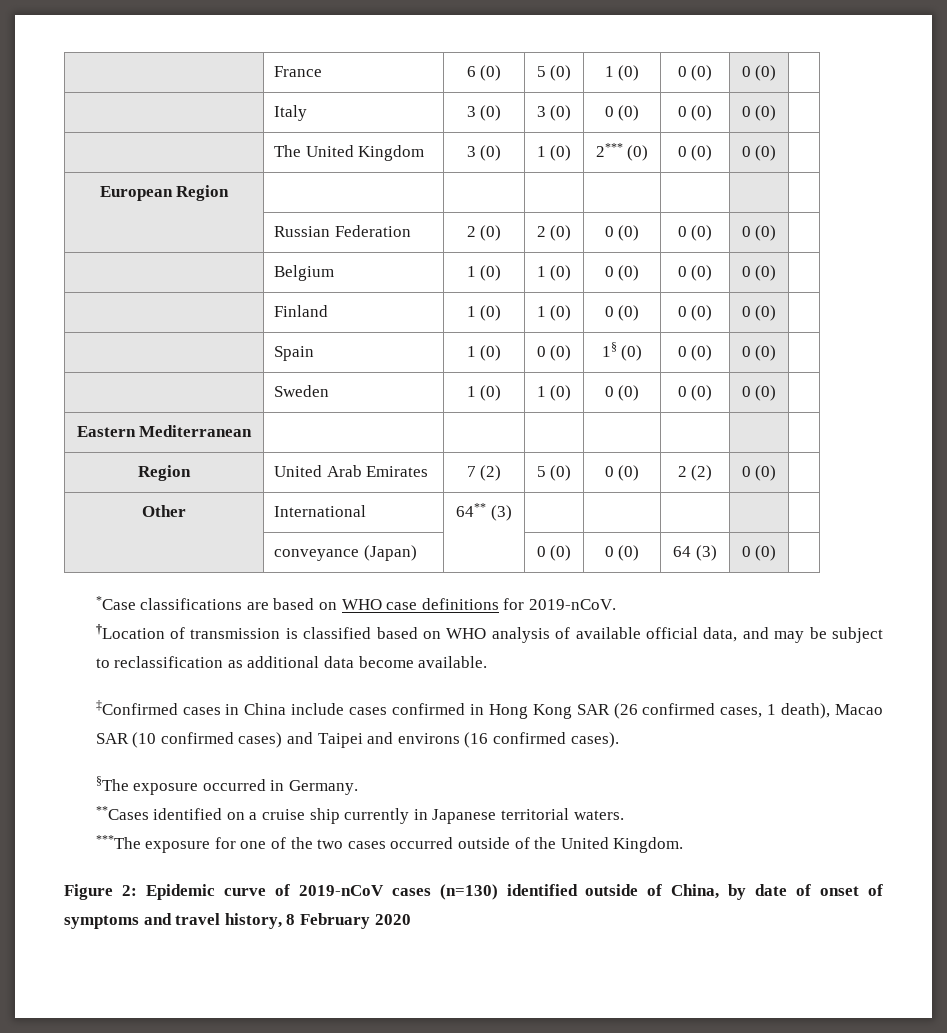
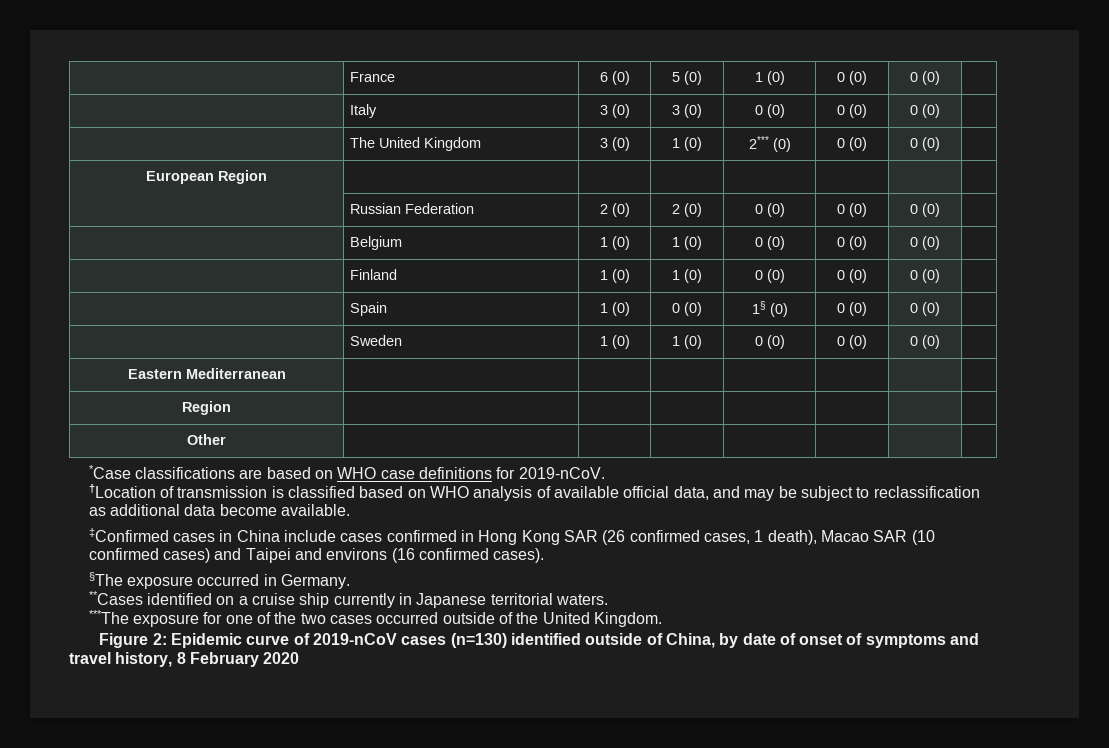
[274,465,429,477] [466,465,502,481] [536,465,572,481] [604,465,640,481] [677,465,713,481] [741,465,777,481] [142,505,186,517] [274,505,367,517] [456,503,512,521] [274,545,417,561] [536,545,572,561] [604,545,640,561] [673,545,717,561] [741,545,777,561] United Arab Emirates | 7 (2) | 5 (0) | 0 (0) | 2 (2) | 0 (0) | // Other | International | 64** (3) | | | | | // | conveyance (Japan) | | 0 (0) | 0 (0) | 64 (3) | 0 (0) -> [187,434,226,445] | | | | | | // Other | | | | | |

